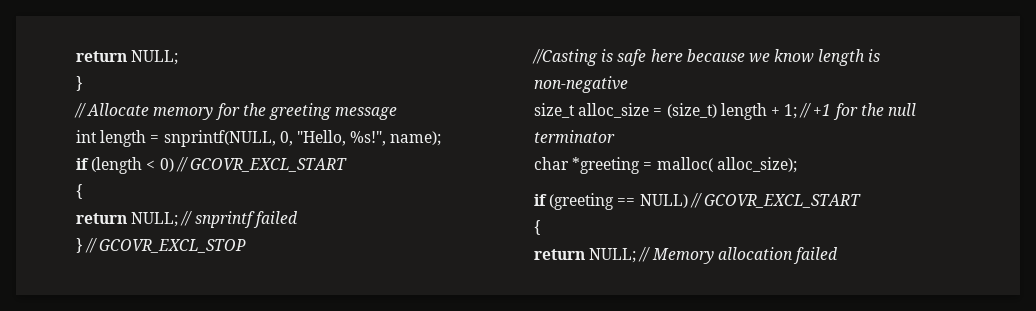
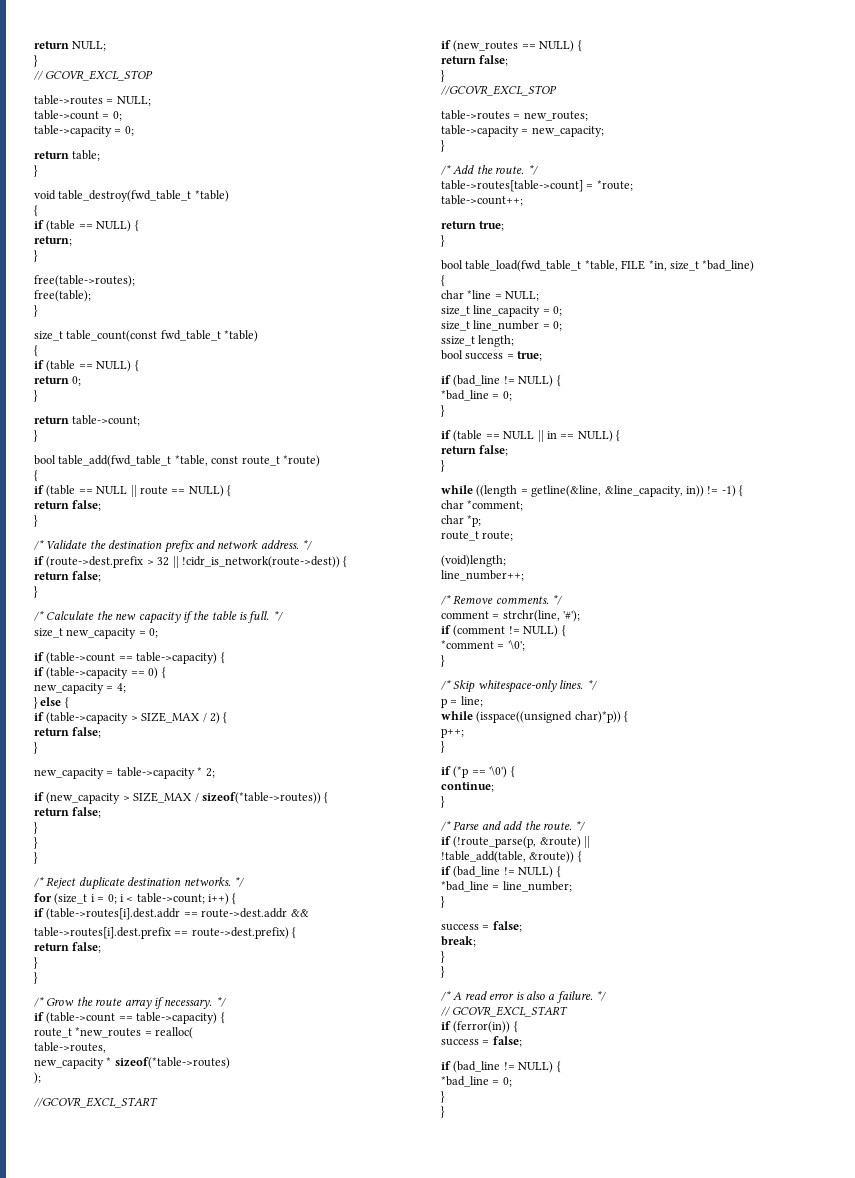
[87,103,398,120] [76,130,442,147] [76,157,347,174] [76,184,83,199] [76,211,298,228] [76,238,247,253] [532,49,881,66] [534,76,628,93] [534,103,917,120] [534,130,615,143] [534,157,797,174] [534,193,861,210] [534,220,541,235] [534,247,838,264] Allocate memory for the greeting message // int length = snprintf(NULL, 0, "Hello, %s!", name); // if (length < 0) // GCOVR_EXCL_START // { // return NULL; // snprintf failed // } // GCOVR_EXCL_STOP // //Casting is safe here because we know length is non-negative // size_t alloc_size = (size_t) length + 1; // +1 for the null terminator // char *greeting = malloc( alloc_size); // if (greeting == NULL) // GCOVR_EXCL_START // { // return NULL; // Memory allocation failed -> [45,70,154,81] [34,95,151,106] [34,110,122,121] [34,125,134,137] [34,150,101,161] [34,165,38,177] [34,190,229,202] [34,205,38,217] [34,220,139,232] [34,236,72,246] [34,250,38,262] [34,275,135,287] [34,290,91,302] [34,305,38,317] [34,330,259,342] [34,345,38,357] [34,360,139,372] [34,376,82,386] [34,390,38,402] [34,415,141,426] [34,430,38,442] [34,455,320,467] [34,470,38,482] [34,485,231,497] [34,500,102,511] [34,515,38,527] [34,540,313,553] [34,556,348,568] [34,571,102,582] [34,586,38,598] [34,611,284,624] [34,628,159,639] [34,652,225,664] [34,667,166,679] [34,683,126,694] [34,697,69,709] [34,712,228,724] [34,727,102,738] [34,742,38,754] [34,767,215,779] [34,792,329,804] [34,807,102,818] [34,822,38,834] [34,837,38,849] [34,852,38,864] [34,877,245,890] [34,893,237,905] [34,908,309,920] [34,927,297,939] [34,942,102,953] [34,957,38,969] [34,972,38,984] [34,997,227,1009] [34,1012,225,1024] [34,1027,194,1039] [34,1042,106,1053] [34,1057,230,1069] [34,1072,41,1084] [34,1097,158,1108] [441,40,582,52] [441,55,509,66] [441,70,445,82] [441,85,557,96] [441,110,588,121] [441,125,604,137] [441,140,445,152] [441,165,539,175] [441,180,633,192] [441,195,523,206] [441,221,505,231] [441,235,445,247] [441,260,755,272] [441,275,445,287] [441,290,540,301] [441,305,563,317] [441,320,563,331] [441,335,515,347] [441,350,543,361] [441,375,561,387] [441,390,512,401] [441,405,445,417] [441,430,620,442] [441,445,509,456] [441,460,445,472] [441,485,743,497] [441,500,524,511] [441,515,482,527] [441,531,514,541] [441,555,506,567] [441,570,524,581] [441,595,564,605] [441,610,581,622] [441,625,566,637] [441,639,525,651] [441,655,445,667] [441,680,598,693] [441,696,483,708] [441,711,629,723] [441,728,464,738] [441,741,445,753] [441,765,515,778] [441,782,494,792] [441,796,445,808] [441,821,587,831] [441,836,591,848] [441,851,582,863] [441,866,561,878] [441,881,572,892] [441,896,445,908] [441,921,522,932] [441,936,476,947] [441,951,445,963] [441,966,445,978] [441,991,607,1003] [441,1006,569,1017] [441,1021,518,1033] [441,1036,522,1047] [441,1061,561,1073] [441,1076,512,1087] [441,1091,445,1103] [441,1106,445,1118] GCOVR_EXCL_STOP // table->routes = NULL; // table->count = 0; // table->capacity = 0; // return table; // } // void table_destroy(fwd_table_t *table) // { // if (table == NULL) { // return; // } // free(table->routes); // free(table); // } // size_t table_count(const fwd_table_t *table) // { // if (table == NULL) { // return 0; // } // return table->count; // } // bool table_add(fwd_table_t *table, const route_t *route) // { // if (table == NULL || route == NULL) { // return false; // } // /* Validate the destination prefix and network address. */ // if (route->dest.prefix > 32 || !cidr_is_network(route->dest)) { // return false; // } // /* Calculate the new capacity if the table is full. */ // size_t new_capacity = 0; // if (table->count == table->capacity) { // if (table->capacity == 0) { // new_capacity = 4; // } else { // if (table->capacity > SIZE_MAX / 2) { // return false; // } // new_capacity = table->capacity * 2; // if (new_capacity > SIZE_MAX / sizeof(*table->routes)) { // return false; // } // } // } // /* Reject duplicate destination networks. */ // for (size_t i = 0; i < table->count; i++) { // if (table->routes[i].dest.addr == route->dest.addr && // table->routes[i].dest.prefix == route->dest.prefix) { // return false; // } // } // /* Grow the route array if necessary. */ // if (table->count == table->capacity) { // route_t *new_routes = realloc( // table->routes, // new_capacity * sizeof(*table->routes) // ); // //GCOVR_EXCL_START // if (new_routes == NULL) { // return false; // } // //GCOVR_EXCL_STOP // table->routes = new_routes; // table->capacity = new_capacity; // } // /* Add the route. */ // table->routes[table->count] = *route; // table->count++; // return true; // } // bool table_load(fwd_table_t *table, FILE *in, size_t *bad_line) // { // char *line = NULL; // size_t line_capacity = 0; // size_t line_number = 0; // ssize_t length; // bool success = true; // if (bad_line != NULL) { // *bad_line = 0; // } // if (table == NULL || in == NULL) { // return false; // } // while ((length = getline(&line, &line_capacity, in)) != -1) { // char *comment; // char *p; // route_t route; // (void)length; // line_number++; // /* Remove comments. */ // comment = strchr(line, '#'); // if (comment != NULL) { // *comment = '\0'; // } // /* Skip whitespace-only lines. */ // p = line; // while (isspace((unsigned char)*p)) { // p++; // } // if (*p == '\0') { // continue; // } // /* Parse and add the route. */ // if (!route_parse(p, &route) || // !table_add(table, &route)) { // if (bad_line != NULL) { // *bad_line = line_number; // } // success = false; // break; // } // } // /* A read error is also a failure. */ // // GCOVR_EXCL_START // if (ferror(in)) { // success = false; // if (bad_line != NULL) { // *bad_line = 0; // } // }

